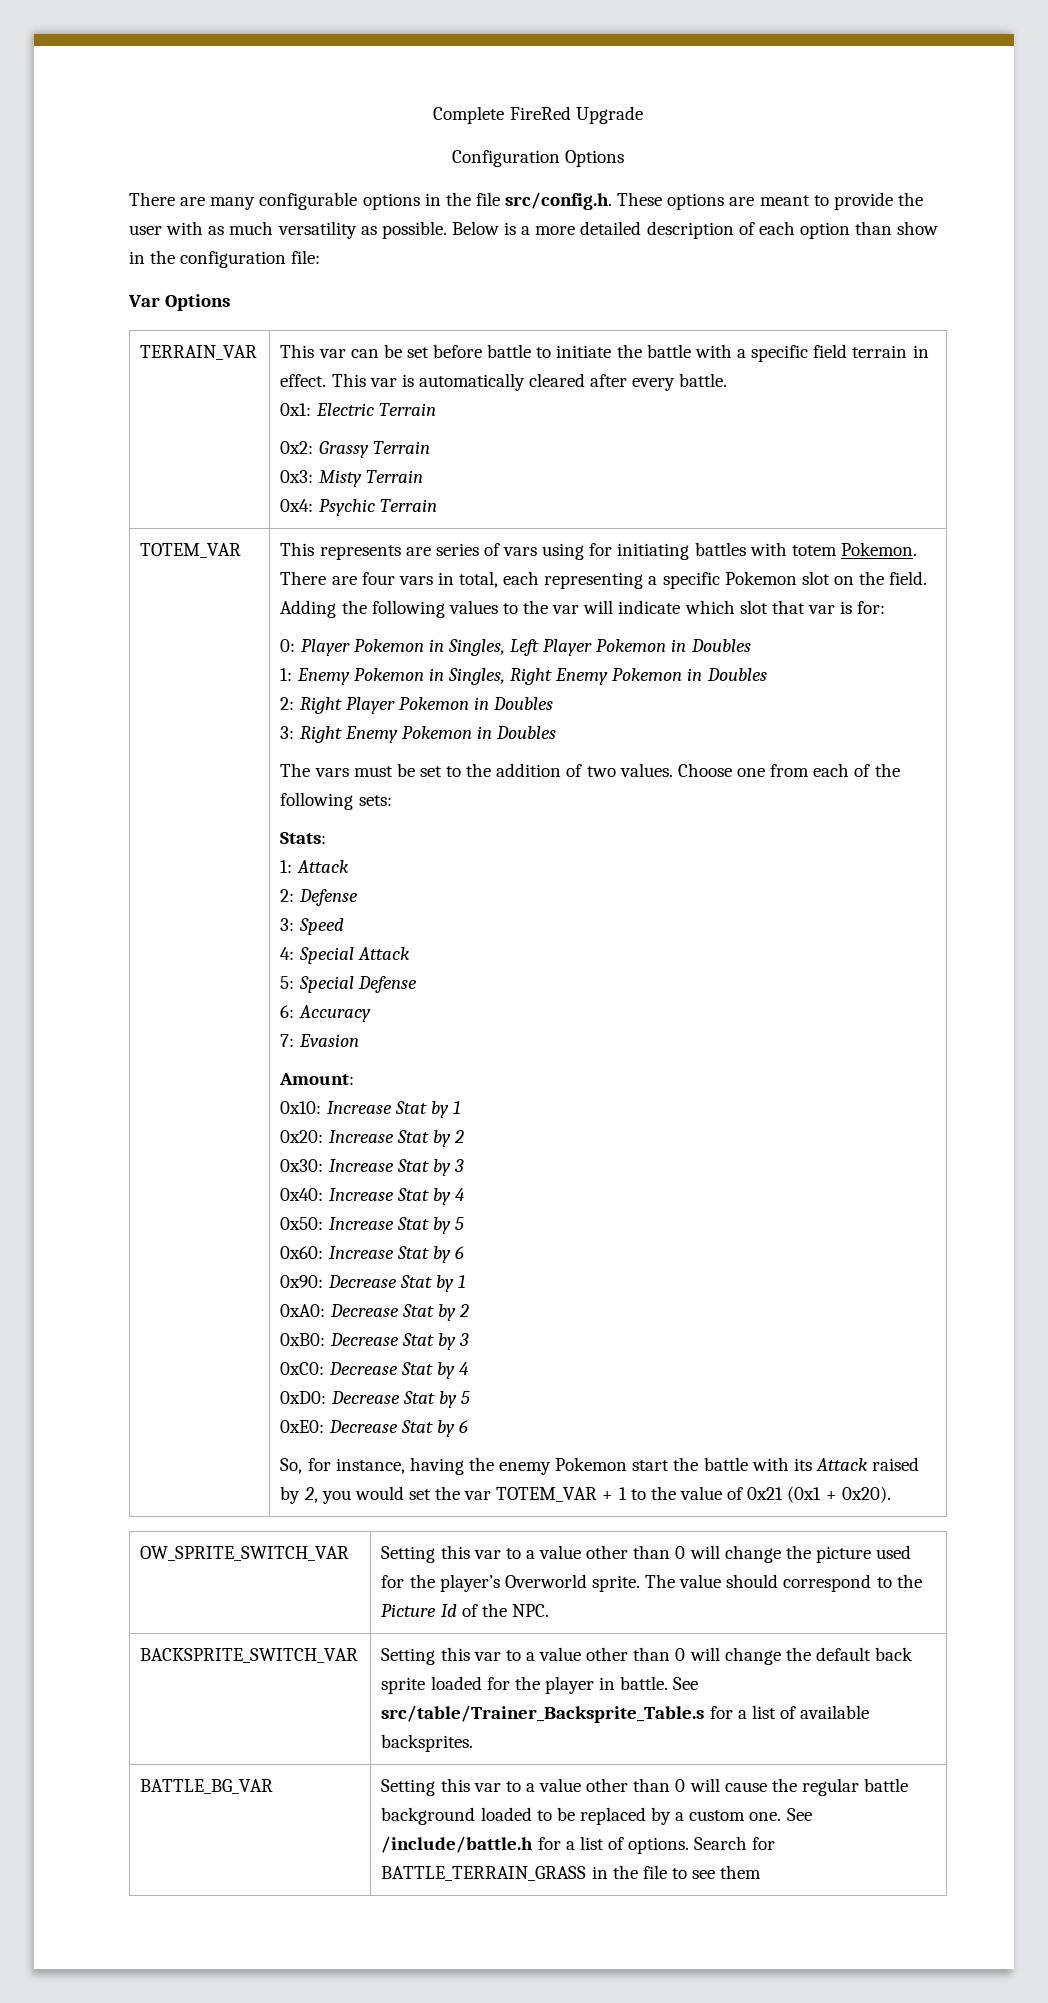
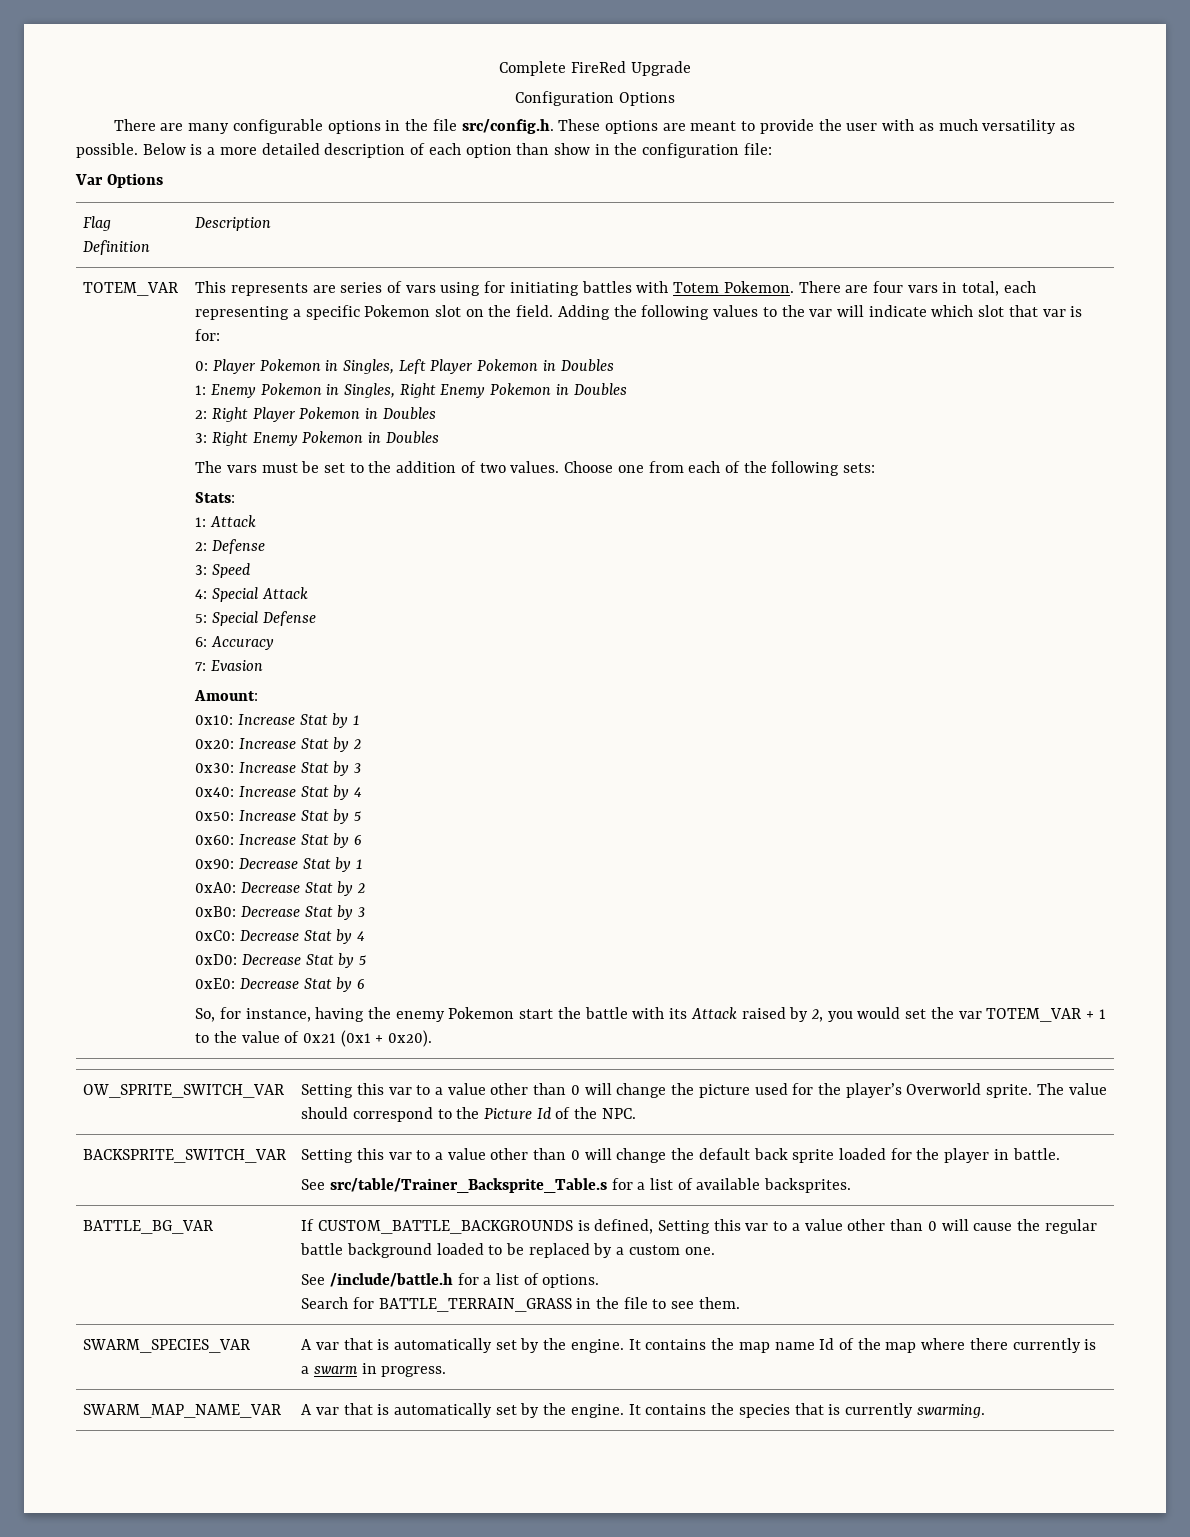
[140,345,258,360] [280,344,929,362] [280,373,728,391] [280,403,436,416] [280,441,430,458] [280,470,423,487] [280,499,437,516] TERRAIN_VAR | This var can be set before battle to initiate the battle with a specific field terrain in effect. This var is automatically cleared after every battle. // 0x1: Electric Terrain // 0x2: Grassy Terrain // 0x3: Misty Terrain // 0x4: Psychic Terrain -> [83,216,112,231] [83,240,151,255] [195,217,272,231] Flag Definition | Description
[791,545,837,556] totem -> [673,282,720,293] Totem
(669, 1683) none -> (1060, 1154) //
(274, 1786) none -> [301,1219,654,1234] If CUSTOM_BATTLE_BACKGROUNDS is defined,
(782, 1816) none -> (715, 1251) //
(690, 1845) none -> (600, 1281) //
[720,1865,762,1879] them -> [698,1297,740,1309] [83,1339,251,1353] [301,1338,1097,1353] [301,1363,447,1377] [83,1404,282,1418] [301,1403,985,1418] them. // SWARM_SPECIES_VAR | A var that is automatically set by the engine. It contains the map name Id of the map where there currently is a swarm in progress. // SWARM_MAP_NAME_VAR | A var that is automatically set by the engine. It contains the species that is currently swarming.

